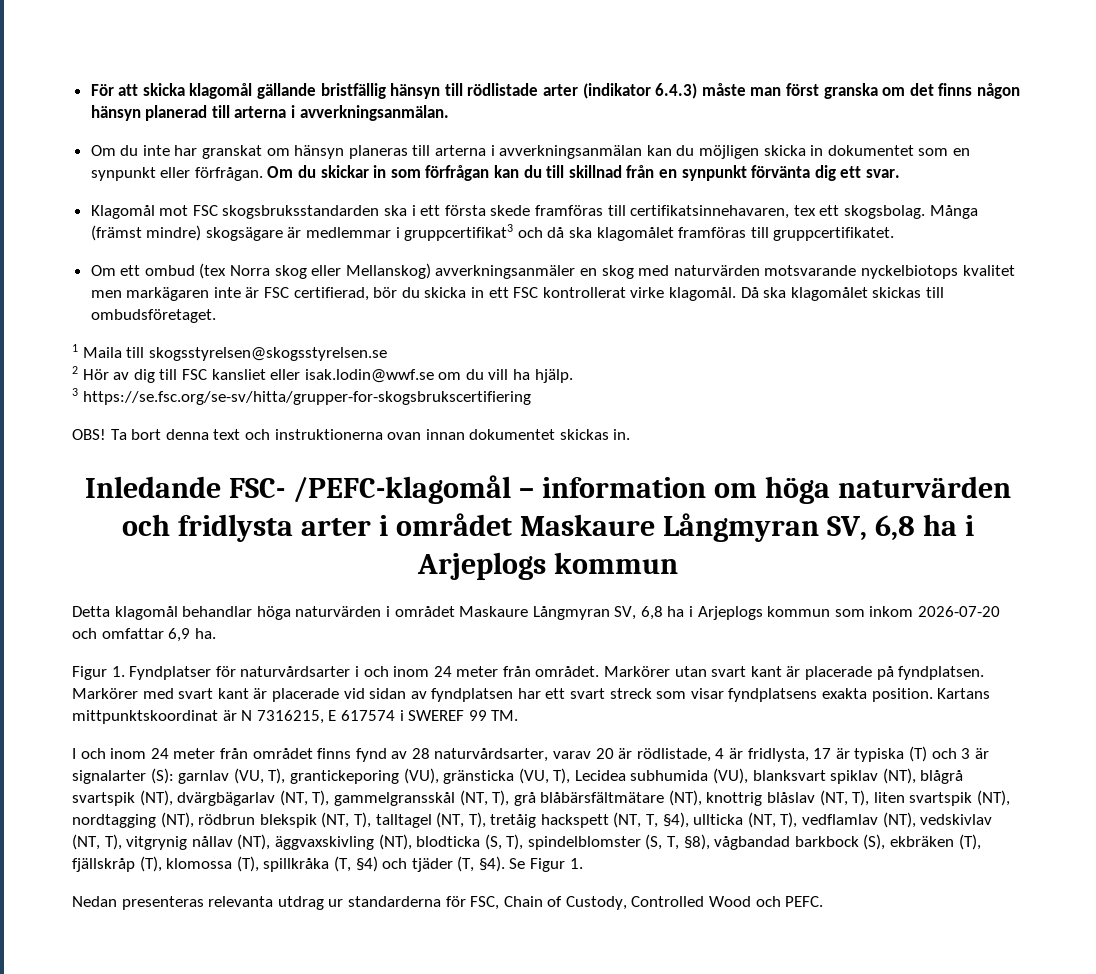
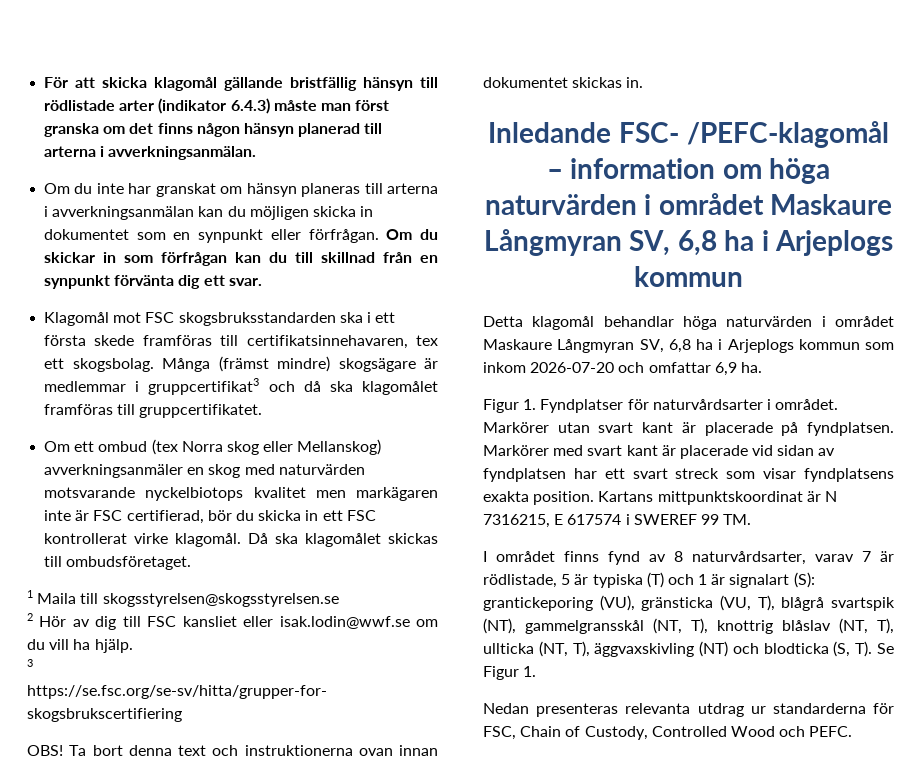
[122,514,372,542] och fridlysta arter -> (637, 204) none
[363,666,531,677] och inom 24 meter från -> (771, 404) none
[80,748,248,759] och inom 24 meter från -> (487, 556) none
[411,748,430,759] 28 -> [674,551,683,562] 8
[595,748,614,759] 20 -> [862,551,871,562] 7
[715,746,989,762] [72,768,286,784] 4 är fridlysta, 17 är typiska (T) och 3 är signalarter (S): garnlav (VU, T), -> [561,572,815,588] 5 är typiska (T) och 1 är signalart (S):
[574,768,964,784] [72,790,1011,806] [72,812,993,828] [72,834,981,850] [72,856,505,872] Lecidea subhumida (VU), blanksvart spiklav (NT), blågrå svartspik (NT), dvärgbägarlav (NT, T), gammelgransskål (NT, T), grå blåbärsfältmätare (NT), knottrig blåslav (NT, T), liten svartspik (NT), nordtagging (NT), rödbrun blekspik (NT, T), talltagel (NT, T), tretåig hackspett (NT, T, §4), ullticka (NT, T), vedflamlav (NT), vedskivlav (NT, T), vitgrynig nållav (NT), äggvaxskivling (NT), blodticka (S, T), spindelblomster (S, T, §8), vågbandad barkbock (S), ekbräken (T), fjällskråp (T), klomossa (T), spillkråka (T, §4) och tjäder (T, §4). -> [781,597,895,611] [483,618,894,634] [483,641,873,657] blågrå svartspik (NT), gammelgransskål (NT, T), knottrig blåslav (NT, T), ullticka (NT, T), äggvaxskivling (NT) och blodticka (S, T).

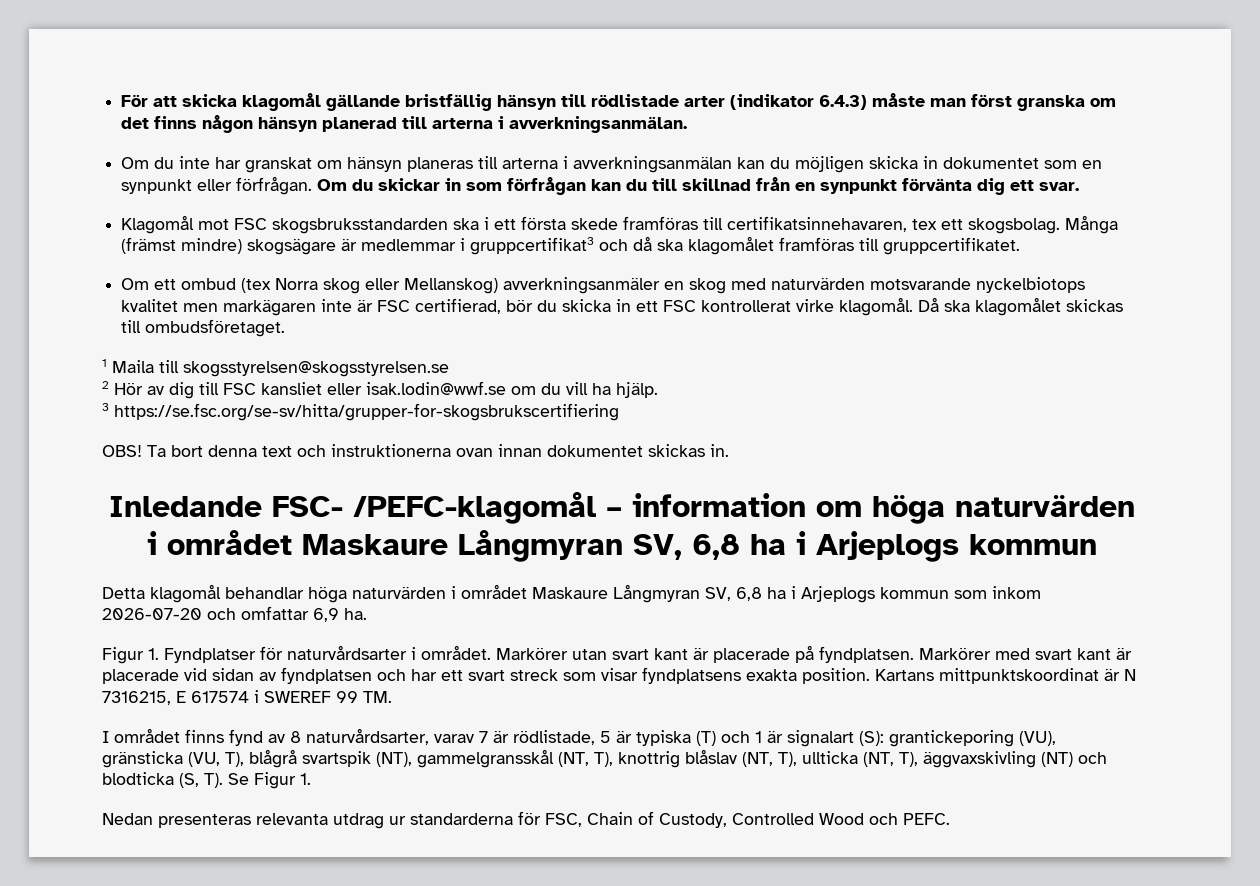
(566, 475) none -> [377,669,406,681] och

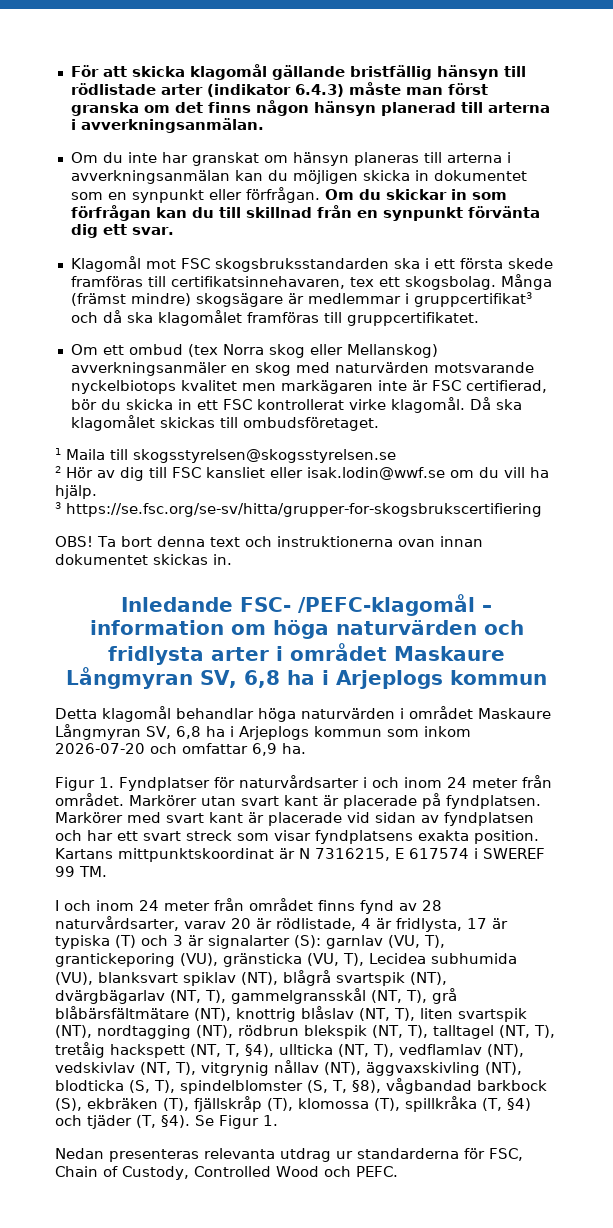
(1135, 506) none -> [483,620,524,635] [108,646,269,665] och fridlysta arter
(416, 653) none -> [371,775,552,788] och inom 24 meter från
(109, 737) none -> [64,898,244,911] och inom 24 meter från
[290,731,301,743] 8 -> [422,900,442,911] 28
[479,731,488,743] 7 -> [231,918,251,929] 20
[600,730,884,747] 5 är typiska (T) och 1 är signalart (S): -> [361,918,508,932] [55,935,445,949] 4 är fridlysta, 17 är typiska (T) och 3 är signalarter (S): garnlav (VU, T),
[249,749,1107,768] [102,772,223,788] blågrå svartspik (NT), gammelgransskål (NT, T), knottrig blåslav (NT, T), ullticka (NT, T), äggvaxskivling (NT) och blodticka (S, T). -> [369,953,517,964] [55,970,447,986] [55,988,457,1004] [55,1006,527,1022] [55,1025,555,1039] [55,1042,524,1058] [55,1060,522,1076] [55,1078,547,1094] [55,1096,531,1112] [55,1115,190,1129] Lecidea subhumida (VU), blanksvart spiklav (NT), blågrå svartspik (NT), dvärgbägarlav (NT, T), gammelgransskål (NT, T), grå blåbärsfältmätare (NT), knottrig blåslav (NT, T), liten svartspik (NT), nordtagging (NT), rödbrun blekspik (NT, T), talltagel (NT, T), tretåig hackspett (NT, T, §4), ullticka (NT, T), vedflamlav (NT), vedskivlav (NT, T), vitgrynig nållav (NT), äggvaxskivling (NT), blodticka (S, T), spindelblomster (S, T, §8), vågbandad barkbock (S), ekbräken (T), fjällskråp (T), klomossa (T), spillkråka (T, §4) och tjäder (T, §4).

